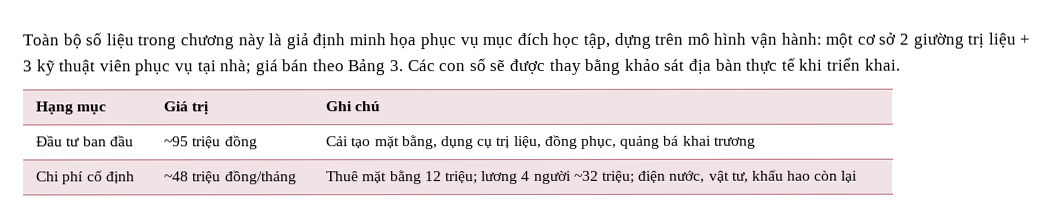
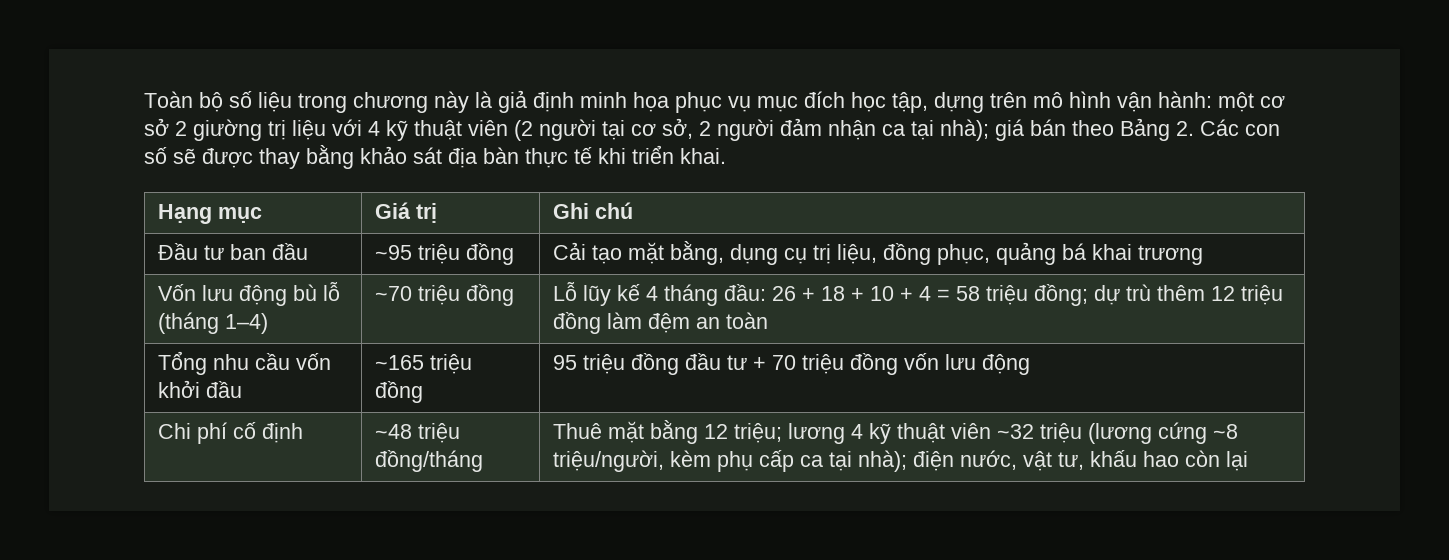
[1019,34,1031,45] [22,59,252,76] + 3 kỹ thuật viên phục vụ tại nhà; -> [332,118,989,141] với 4 kỹ thuật viên (2 người tại cơ sở, 2 người đảm nhận ca tại nhà);
[389,60,404,72] 3. -> [1176,121,1194,136] 2.
(756, 142) none -> [158,282,341,306] [158,312,269,334] [375,284,515,306] [553,282,1284,306] [553,312,769,334] [158,351,332,375] [158,380,243,398] [375,354,473,374] [375,381,424,403] [553,353,1031,375] // Vốn lưu động bù lỗ (tháng 1–4) | ~70 triệu đồng | Lỗ lũy kế 4 tháng đầu: 26 + 18 + 10 + 4 = 58 triệu đồng; dự trù thêm 12 triệu đồng làm đệm an toàn // Tổng nhu cầu vốn khởi đầu | ~165 triệu đồng | 95 triệu đồng đầu tư + 70 triệu đồng vốn lưu động
[533,170,635,184] người ~32 triệu; -> [869,422,1239,444] [553,450,908,472] kỹ thuật viên ~32 triệu (lương cứng ~8 triệu/người, kèm phụ cấp ca tại nhà);

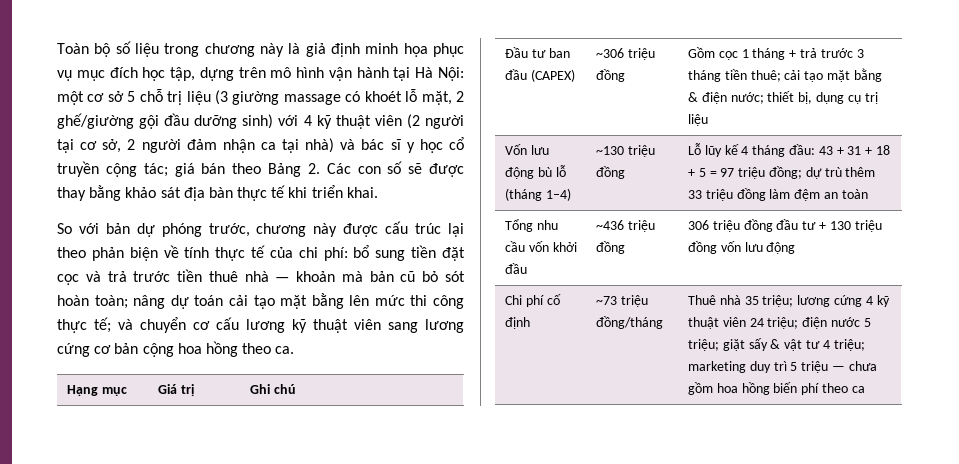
[1158,91,1285,112] [144,118,326,141] hành: một cơ sở 2 giường trị liệu -> [356,67,465,81] [57,89,465,105] [57,113,274,129] hành tại Hà Nội: một cơ sở 5 chỗ trị liệu (3 giường massage có khoét lỗ mặt, 2 ghế/giường gội đầu dưỡng sinh)
[940,119,989,141] nhà); -> [305,137,464,153] [57,161,168,177] nhà) và bác sĩ y học cổ truyền cộng tác;
(726, 156) none -> [57,221,465,237] [57,245,466,261] [57,269,466,285] [57,293,464,309] [57,317,464,333] [57,341,295,357] // So với bản dự phóng trước, chương này được cấu trúc lại theo phản biện về tính thực tế của chi phí: bổ sung tiền đặt cọc và trả trước tiền thuê nhà — khoản mà bản cũ bỏ sót hoàn toàn; nâng dự toán cải tạo mặt bằng lên mức thi công thực tế; và chuyển cơ cấu lương kỹ thuật viên sang lương cứng cơ bản cộng hoa hồng theo ca.
[375,243,515,265] [553,241,1204,265] | ~95 triệu đồng | Cải tạo mặt bằng, dụng cụ trị liệu, đồng phục, quảng bá khai trương -> [530,69,575,82] [596,48,655,60] [596,69,626,82] [688,47,864,60] [688,68,882,82] [688,91,878,104] [688,114,709,126] (CAPEX) | ~306 triệu đồng | Gồm cọc 1 tháng + trả trước 3 tháng tiền thuê; cải tạo mặt bằng & điện nước; thiết bị, dụng cụ trị liệu
[375,286,413,301] ~70 -> [596,146,625,155] ~130
[772,286,981,301] 26 + 18 + 10 + 4 = 58 -> [818,145,890,155] [688,168,735,177] 43 + 31 + 18 + 5 = 97
[1211,286,1236,301] 12 -> [688,190,703,199] 33
[375,354,473,374] [375,381,424,403] [553,355,578,370] ~165 triệu đồng | 95 -> [596,220,655,232] [596,241,626,254] [688,220,710,230] ~436 triệu đồng | 306
[772,355,797,370] 70 -> [829,221,851,230] 130
[375,424,413,439] ~48 -> [596,296,618,305] ~73
[608,420,729,444] mặt bằng 12 -> [719,295,759,305] nhà 35
[851,422,1239,444] [553,450,1249,472] 4 kỹ thuật viên ~32 triệu (lương cứng ~8 triệu/người, kèm phụ cấp ca tại nhà); điện nước, vật tư, khấu hao còn lại -> [833,295,890,307] [688,317,871,329] [688,338,865,351] [688,361,877,373] [688,382,865,395] cứng 4 kỹ thuật viên 24 triệu; điện nước 5 triệu; giặt sấy & vật tư 4 triệu; marketing duy trì 5 triệu — chưa gồm hoa hồng biến phí theo ca

